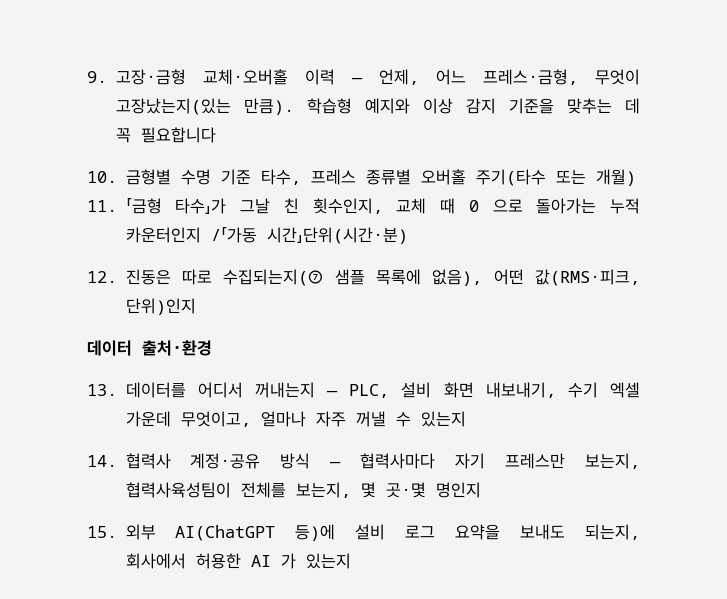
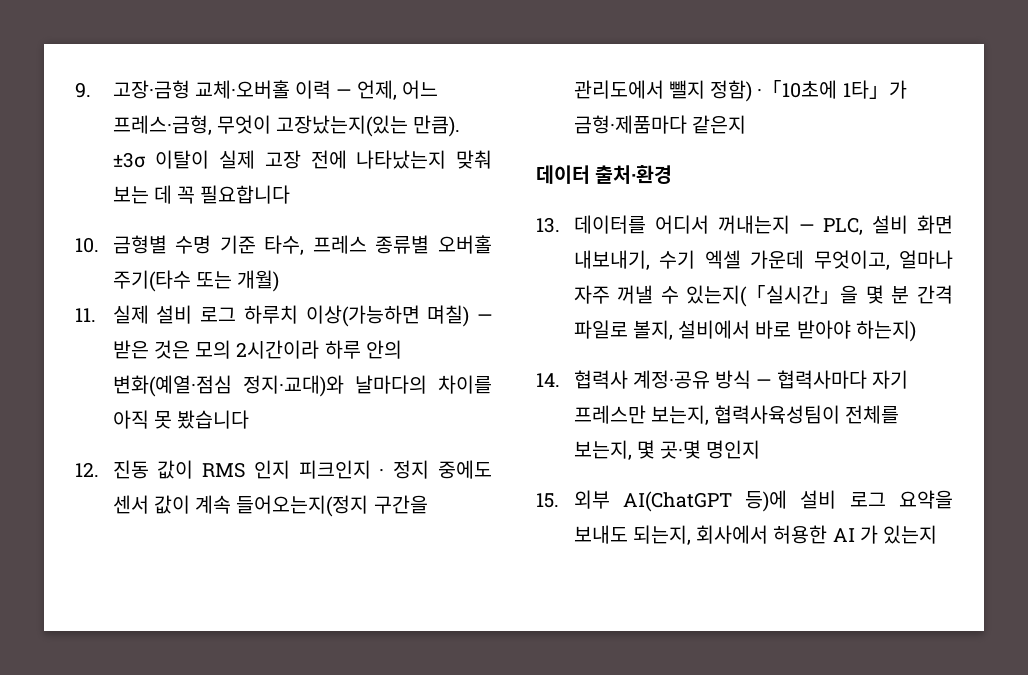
[306,98,612,114] 학습형 예지와 이상 감지 기준을 맞추는 -> [112,150,492,169] [112,186,149,204] ±3σ 이탈이 실제 고장 전에 나타났는지 맞춰 보는
[125,198,640,214] [125,227,408,244] [87,269,640,286] [125,298,196,315] 「금형 타수」가 그날 친 횟수인지, 교체 때 0 으로 돌아가는 누적 카운터인지 /「가동 시간」단위(시간·분) // 12. 진동은 따로 수집되는지(⑦ 샘플 목록에 없음), 어떤 값(RMS·피크, 단위)인지 -> [112,305,492,327] [112,340,403,359] [112,375,492,397] [112,410,250,429] [75,460,493,479] [112,495,428,517] [573,80,907,102] [573,115,746,134] 실제 설비 로그 하루치 이상(가능하면 며칠) — 받은 것은 모의 2시간이라 하루 안의 변화(예열·점심 정지·교대)와 날마다의 차이를 아직 못 봤습니다 // 12. 진동 값이 RMS 인지 피크인지 · 정지 중에도 센서 값이 계속 들어오는지(정지 구간을 관리도에서 뺄지 정함) ·「10초에 1타」가 금형·제품마다 같은지
[420,411,466,427] 있는지 -> [686,285,953,307] [573,320,917,342] 있는지(「실시간」을 몇 분 간격 파일로 볼지, 설비에서 바로 받아야 하는지)

